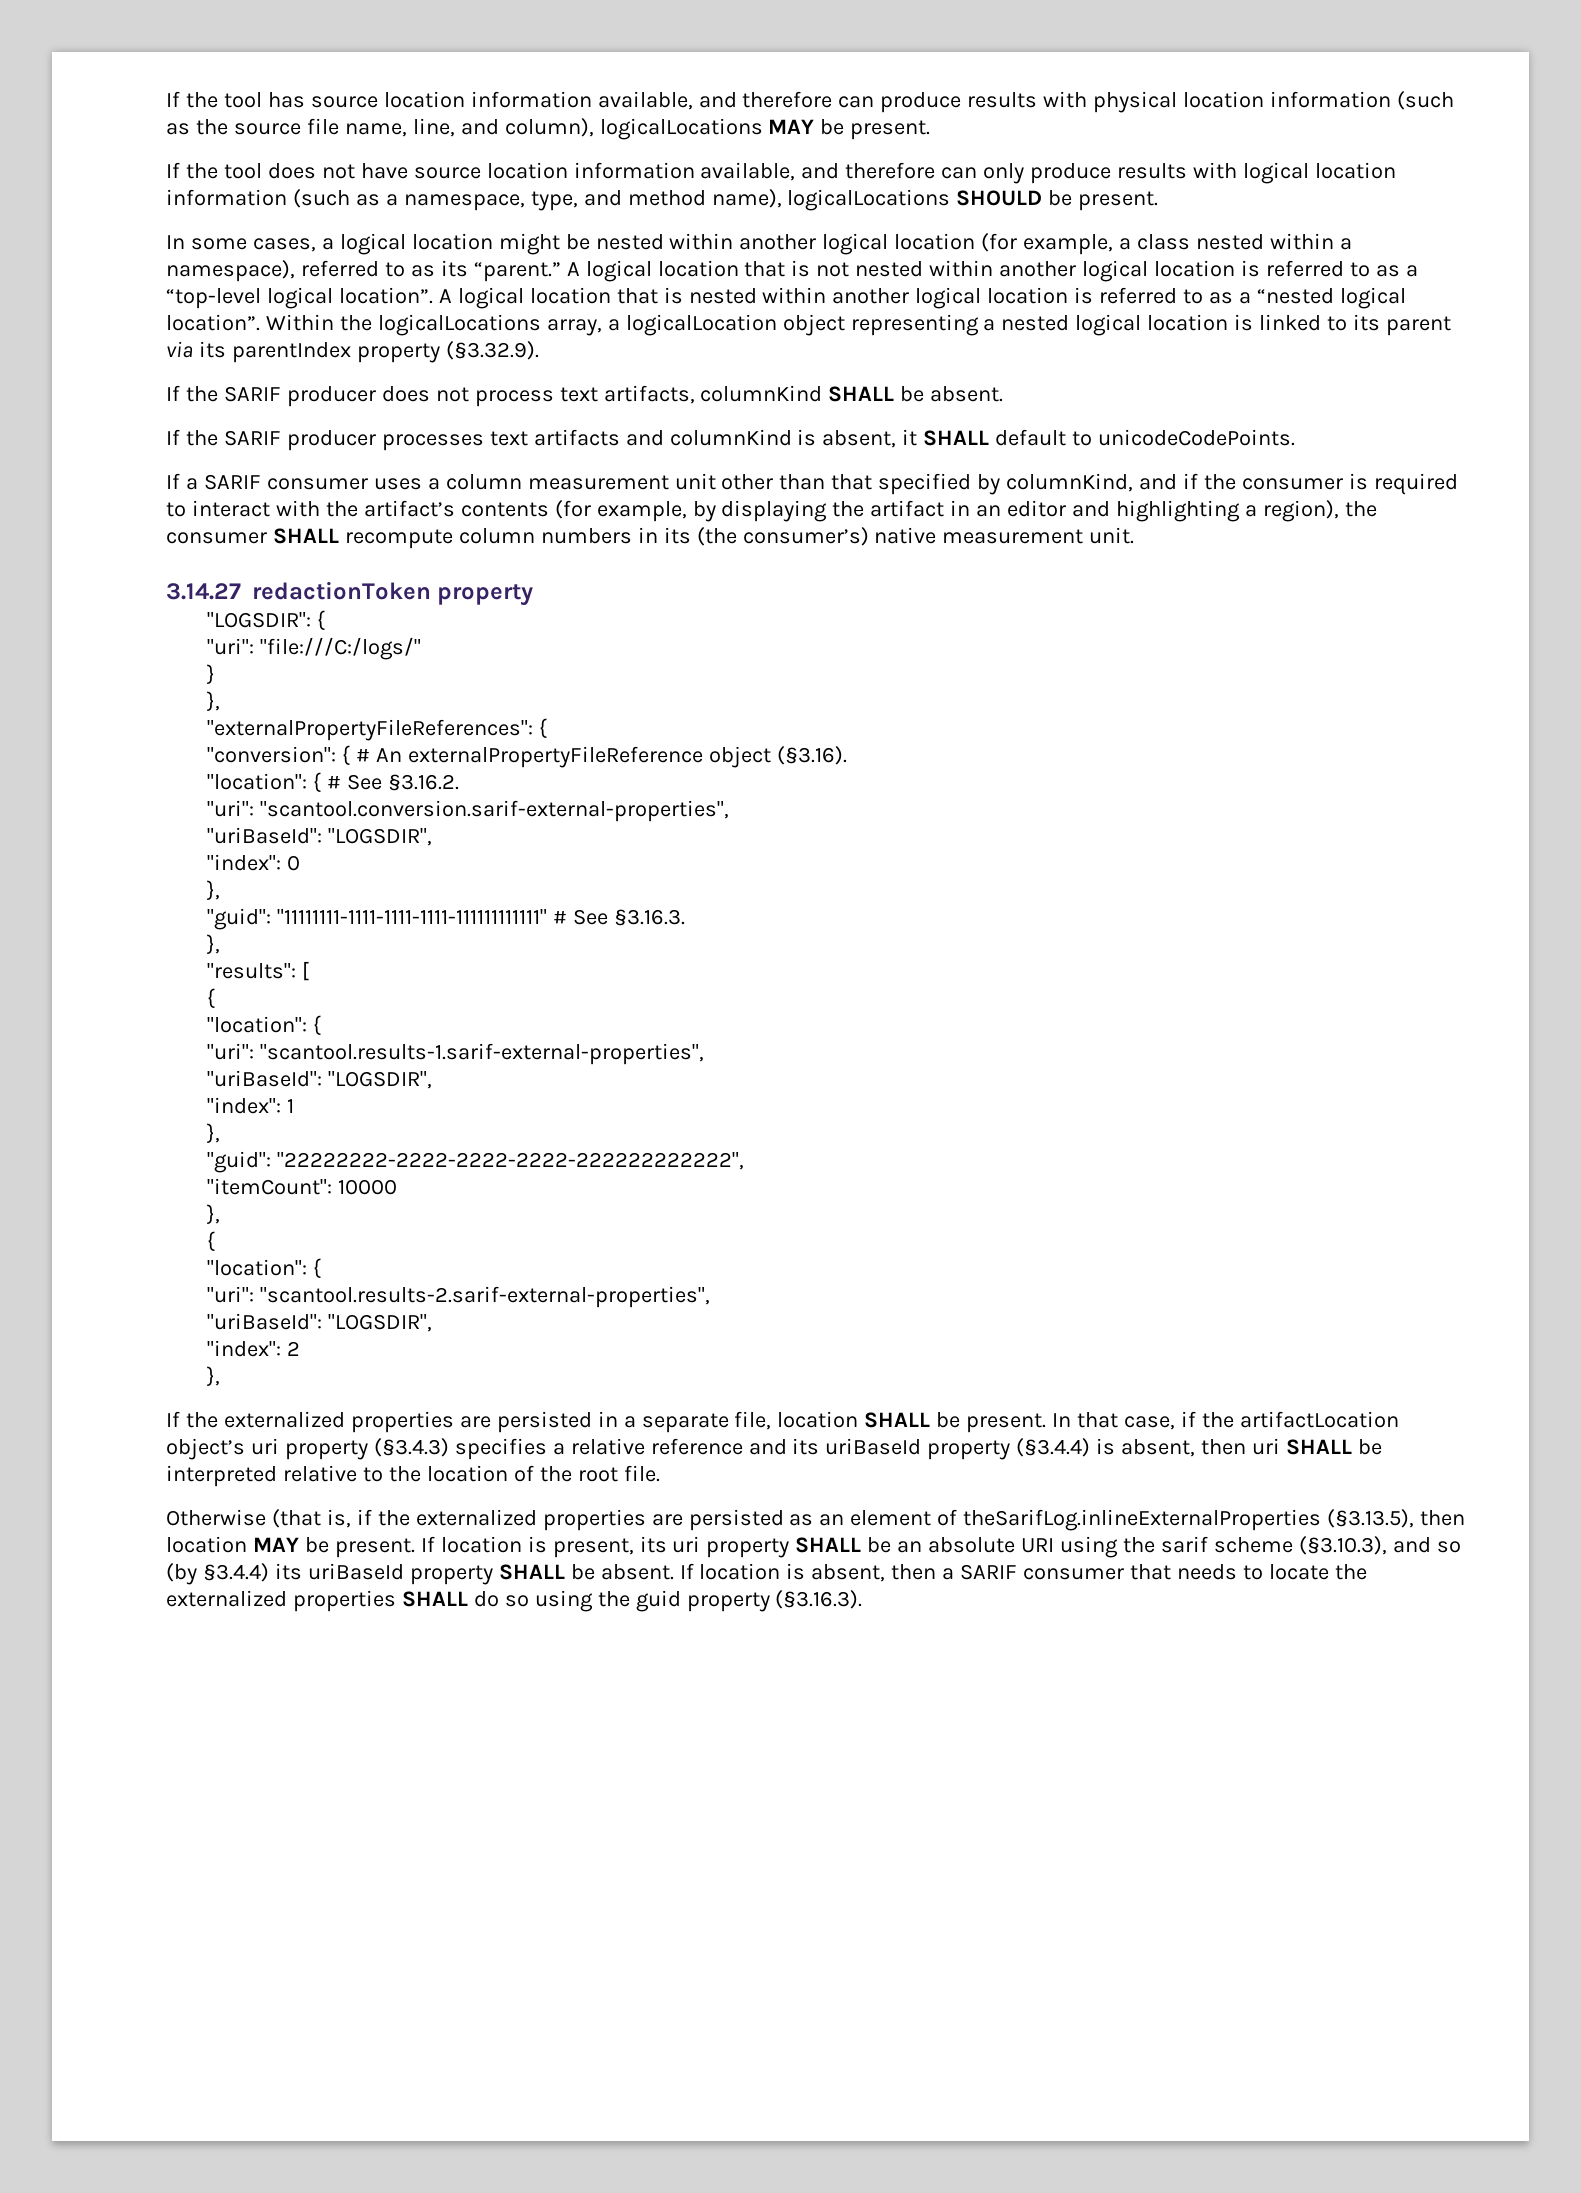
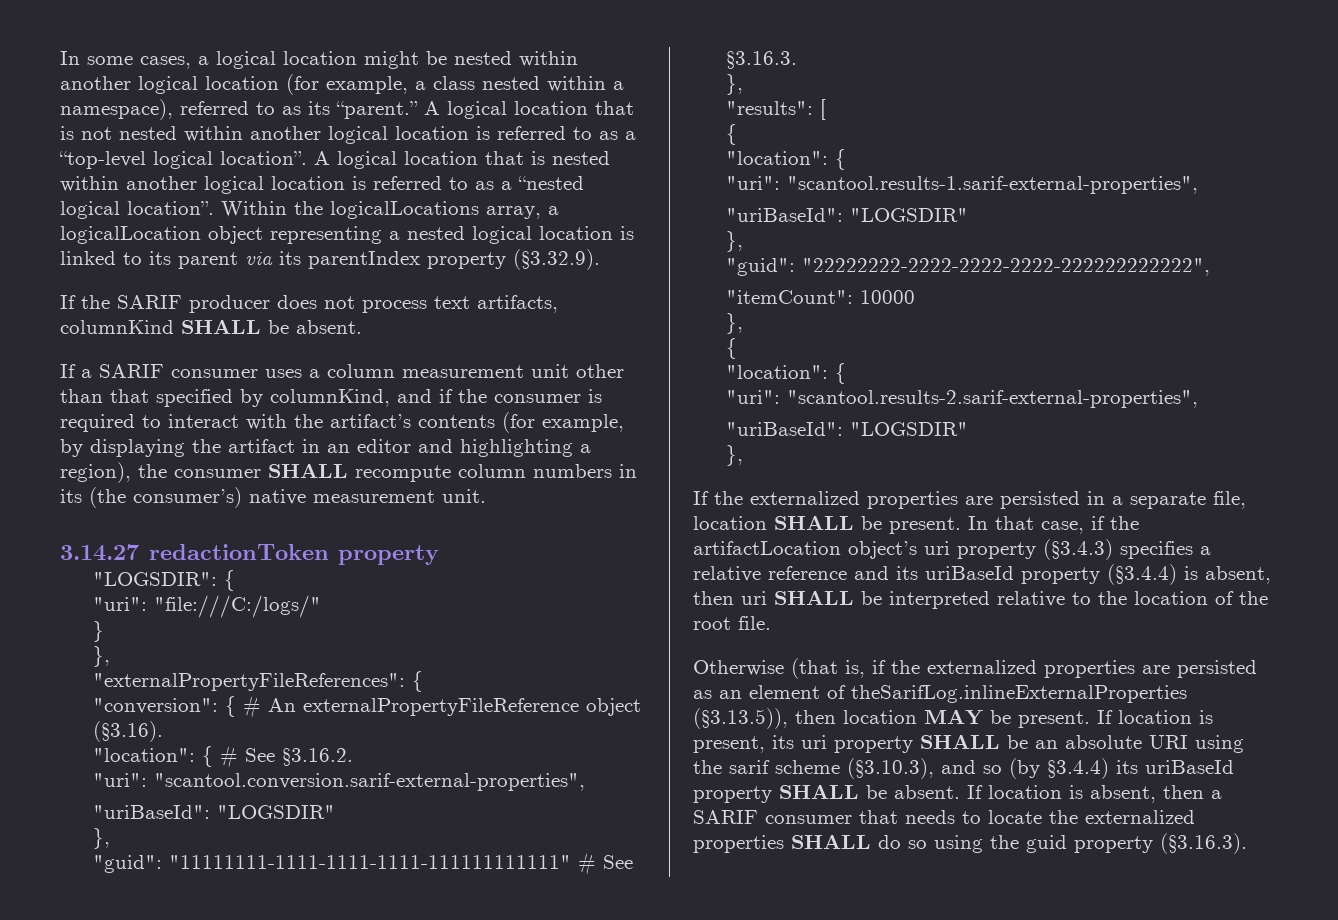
[166,91,1454,113] [166,118,931,140] [166,162,1396,184] [166,189,1159,211] If the tool has source location information available, and therefore can produce results with physical location information (such as the source file name, line, and column), logicalLocations MAY be present. // If the tool does not have source location information available, and therefore can only produce results with logical location information (such as a namespace, type, and method name), logicalLocations SHOULD be present. // -> (60, 58) none
[166,429,1296,451] // If the SARIF producer processes text artifacts and columnKind is absent, it SHALL default to unicodeCodePoints. -> (362, 327) none
[328,828,433,846] [207,854,301,871] "LOGSDIR", // "index": 0 -> [217,805,336,819] "LOGSDIR"
[328,1071,433,1089] [207,1097,295,1114] "LOGSDIR", // "index": 1 -> [850,208,969,222] "LOGSDIR"
[328,1314,433,1332] [207,1340,301,1357] "LOGSDIR", // "index": 2 -> [850,422,969,436] "LOGSDIR"
[1327,1509,1415,1528] (§3.13.5), -> [693,708,788,729] (§3.13.5)),

